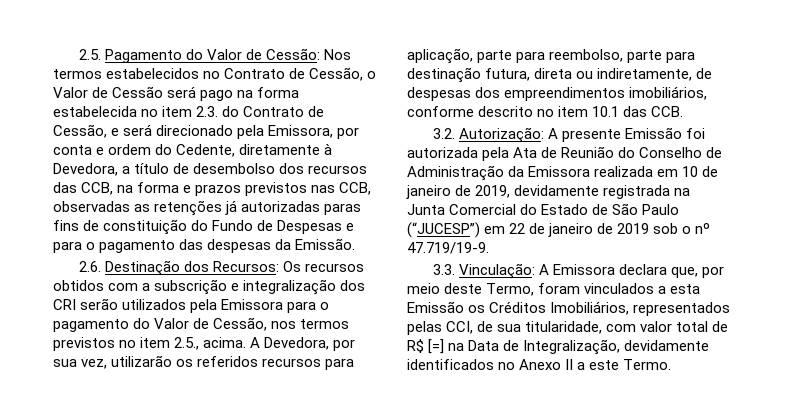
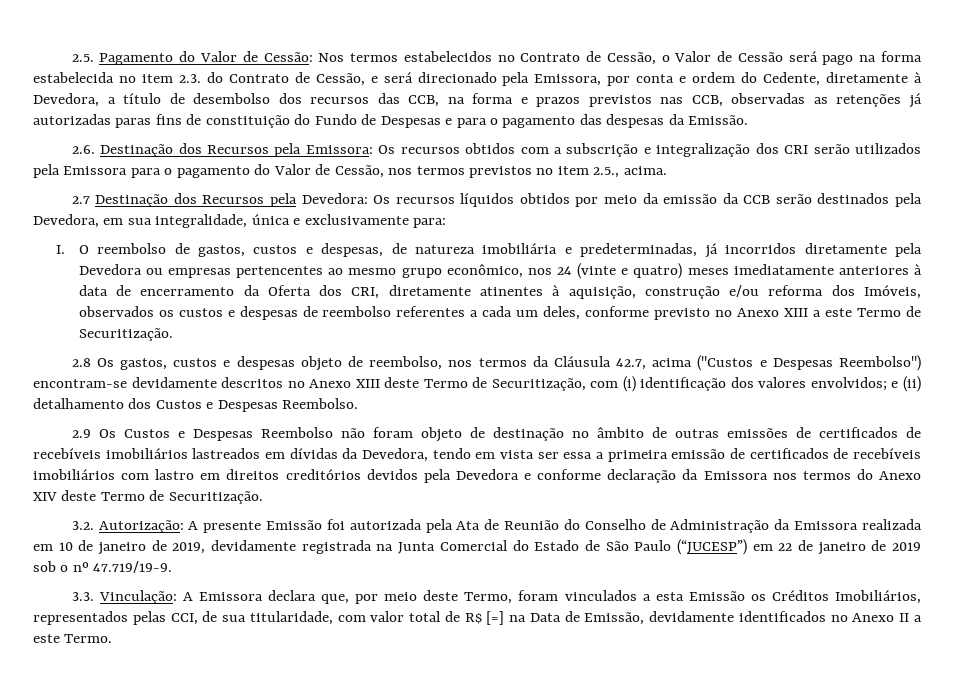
[213,261,280,272] Recursos: -> [206,143,373,157] Recursos pela Emissora:
[250,337,356,351] [53,355,355,370] [407,48,696,64] [407,67,713,83] [407,86,708,101] [407,106,684,117] A Devedora, por sua vez, utilizarão os referidos recursos para aplicação, parte para reembolso, parte para destinação futura, direta ou indiretamente, de despesas dos empreendimentos imobiliários, conforme descrito no item 10.1 das CCB. -> [71,193,923,207] [33,214,447,228] [55,243,922,258] [78,263,922,279] [78,285,922,299] [78,306,922,320] [78,328,173,341] [71,355,921,371] [33,376,921,392] [33,398,359,412] [71,427,922,442] [33,448,921,462] [33,469,922,483] [33,490,263,504] // 2.7 Destinação dos Recursos pela Devedora: Os recursos líquidos obtidos por meio da emissão da CCB serão destinados pela Devedora, em sua integralidade, única e exclusivamente para: // I. O reembolso de gastos, custos e despesas, de natureza imobiliária e predeterminadas, já incorridos diretamente pela Devedora ou empresas pertencentes ao mesmo grupo econômico, nos 24 (vinte e quatro) meses imediatamente anteriores à data de encerramento da Oferta dos CRI, diretamente atinentes à aquisição, construção e/ou reforma dos Imóveis, observados os custos e despesas de reembolso referentes a cada um deles, conforme previsto no Anexo XIII a este Termo de Securitização. // 2.8 Os gastos, custos e despesas objeto de reembolso, nos termos da Cláusula 42.7, acima ("Custos e Despesas Reembolso") encontram-se devidamente descritos no Anexo XIII deste Termo de Securitização, com (i) identificação dos valores envolvidos; e (ii) detalhamento dos Custos e Despesas Reembolso. // 2.9 Os Custos e Despesas Reembolso não foram objeto de destinação no âmbito de outras emissões de certificados de recebíveis imobiliários lastreados em dívidas da Devedora, tendo em vista ser essa a primeira emissão de certificados de recebíveis imobiliários com lastro em direitos creditórios devidos pela Devedora e conforme declaração da Emissora nos termos do Anexo XIV deste Termo de Securitização.
[523,339,621,355] Integralização, -> [584,612,645,625] Emissão,

